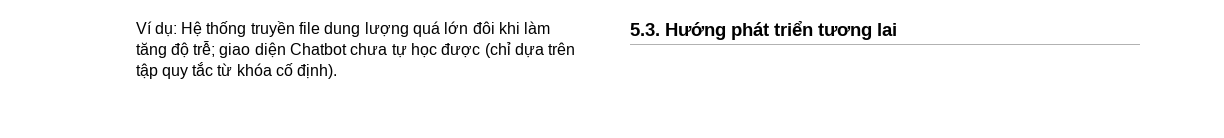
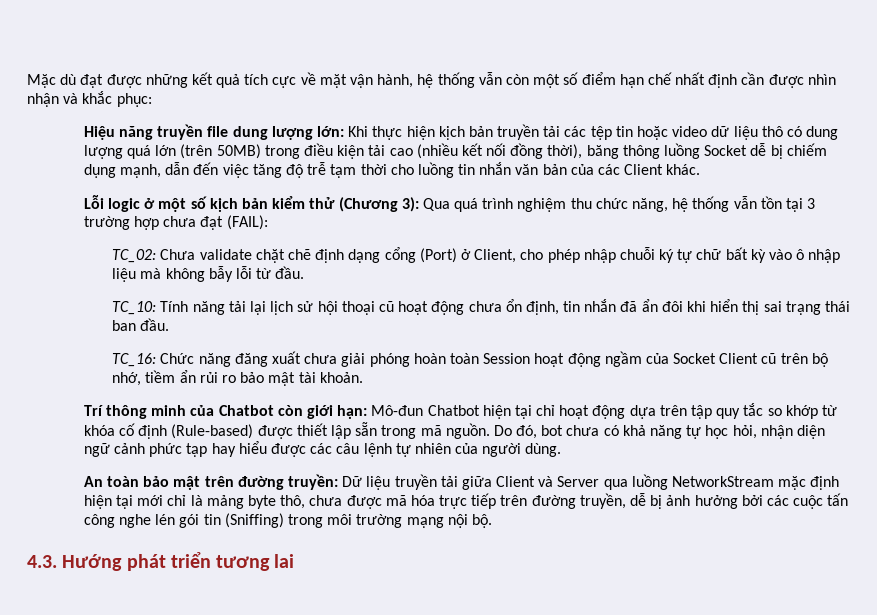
[135,21,551,37] [135,41,511,58] Ví dụ: Hệ thống truyền file dung lượng quá lớn đôi khi làm tăng độ trễ; giao diện Chatbot chưa tự học được (chỉ -> [27,72,836,88] [27,91,152,107] [83,124,839,140] [83,143,827,159] [83,162,701,178] [83,195,816,212] [83,215,268,230] [112,247,841,263] [112,266,305,282] [112,299,850,315] [112,318,170,331] [112,351,828,367] [112,370,363,386] [83,405,626,419] Mặc dù đạt được những kết quả tích cực về mặt vận hành, hệ thống vẫn còn một số điểm hạn chế nhất định cần được nhìn nhận và khắc phục: // Hiệu năng truyền file dung lượng lớn: Khi thực hiện kịch bản truyền tải các tệp tin hoặc video dữ liệu thô có dung lượng quá lớn (trên 50MB) trong điều kiện tải cao (nhiều kết nối đồng thời), băng thông luồng Socket dễ bị chiếm dụng mạnh, dẫn đến việc tăng độ trễ tạm thời cho luồng tin nhắn văn bản của các Client khác. // Lỗi logic ở một số kịch bản kiểm thử (Chương 3): Qua quá trình nghiệm thu chức năng, hệ thống vẫn tồn tại 3 trường hợp chưa đạt (FAIL): // TC_02: Chưa validate chặt chẽ định dạng cổng (Port) ở Client, cho phép nhập chuỗi ký tự chữ bất kỳ vào ô nhập liệu mà không bẫy lỗi từ đầu. // TC_10: Tính năng tải lại lịch sử hội thoại cũ hoạt động chưa ổn định, tin nhắn đã ẩn đôi khi hiển thị sai trạng thái ban đầu. // TC_16: Chức năng đăng xuất chưa giải phóng hoàn toàn Session hoạt động ngầm của Socket Client cũ trên bộ nhớ, tiềm ẩn rủi ro bảo mật tài khoản. // Trí thông minh của Chatbot còn giới hạn: Mô-đun Chatbot hiện tại chỉ hoạt động
(214, 69) none -> [767,405,818,419] so khớp
[297,64,338,79] [630,23,660,36] định). // 5.3. -> [138,422,825,439] [83,441,562,457] [83,474,840,490] [83,493,849,509] [83,513,492,528] [27,555,57,568] định (Rule-based) được thiết lập sẵn trong mã nguồn. Do đó, bot chưa có khả năng tự học hỏi, nhận diện ngữ cảnh phức tạp hay hiểu được các câu lệnh tự nhiên của người dùng. // An toàn bảo mật trên đường truyền: Dữ liệu truyền tải giữa Client và Server qua luồng NetworkStream mặc định hiện tại mới chỉ là mảng byte thô, chưa được mã hóa trực tiếp trên đường truyền, dễ bị ảnh hưởng bởi các cuộc tấn công nghe lén gói tin (Sniffing) trong môi trường mạng nội bộ. // 4.3.

